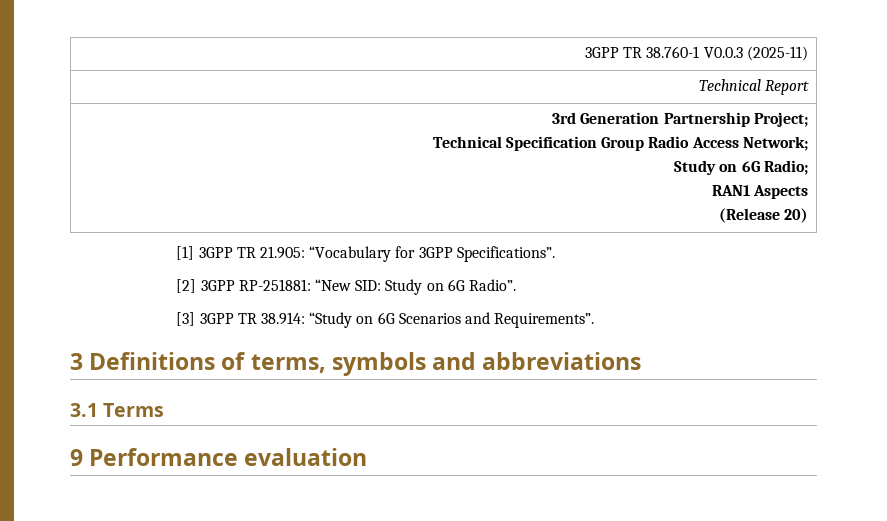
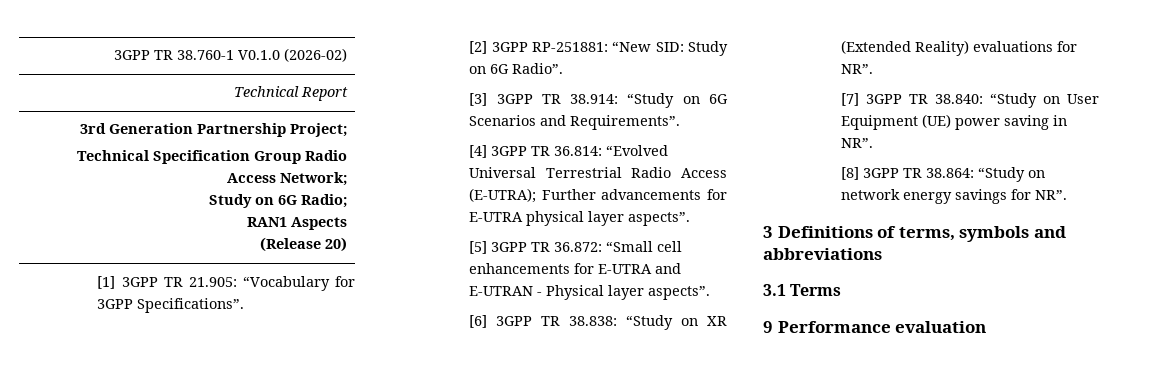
[703,46,808,61] V0.0.3 (2025-11) -> [238,48,348,62] V0.1.0 (2026-02)
(595, 320) none -> [469,145,669,158] [469,167,727,178] [469,188,727,203] [469,211,691,226] [469,241,683,254] [469,263,682,274] [469,285,711,300] [469,315,727,330] [841,40,1078,56] [841,64,874,74] [841,93,1099,108] [841,114,1068,130] [841,138,874,148] [841,167,1046,182] [841,189,1068,204] // [4] 3GPP TR 36.814: “Evolved Universal Terrestrial Radio Access (E-UTRA); Further advancements for E-UTRA physical layer aspects”. // [5] 3GPP TR 36.872: “Small cell enhancements for E-UTRA and E-UTRAN - Physical layer aspects”. // [6] 3GPP TR 38.838: “Study on XR (Extended Reality) evaluations for NR”. // [7] 3GPP TR 38.840: “Study on User Equipment (UE) power saving in NR”. // [8] 3GPP TR 38.864: “Study on network energy savings for NR”.

